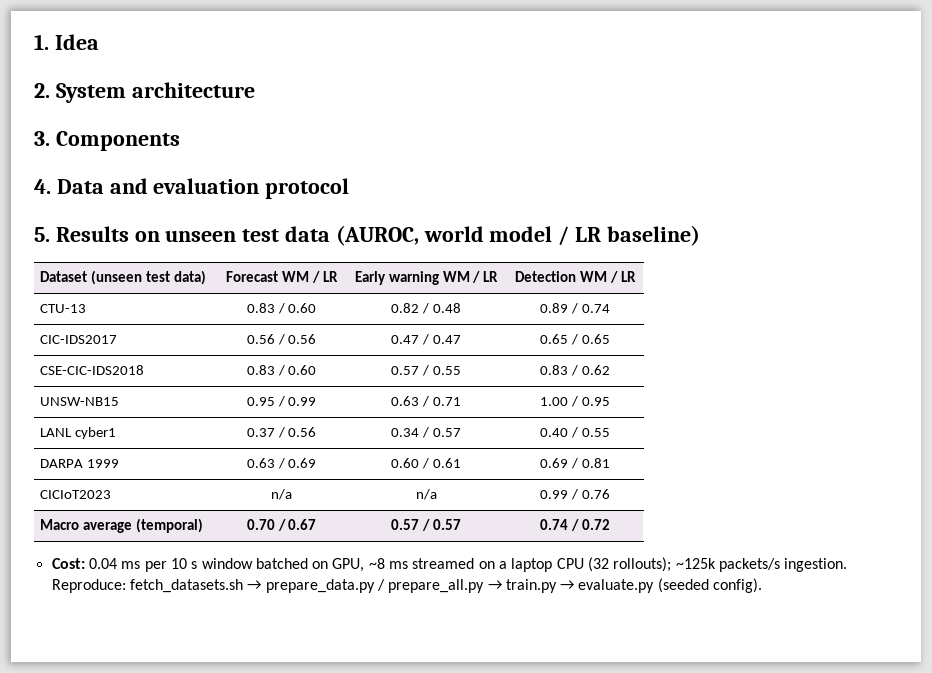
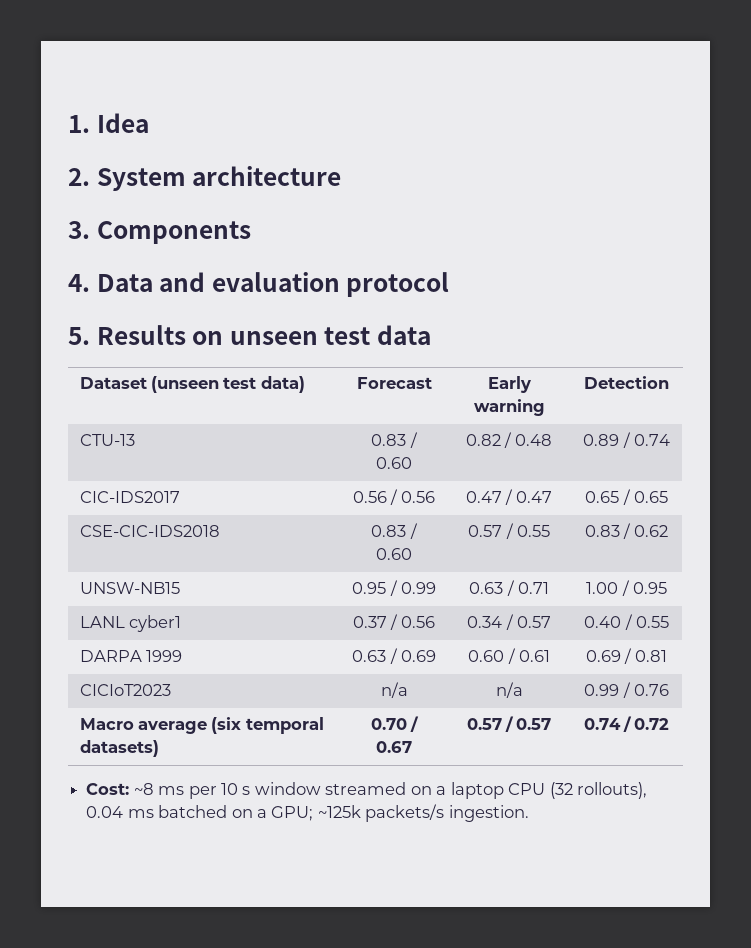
[335,225,700,246] (AUROC, world model / LR baseline) -> (432, 335) none
[282,271,338,283] WM / LR -> (432, 383) none
[442,271,499,283] [515,271,636,283] WM / LR | Detection WM / LR -> [584,376,669,389] | Detection
[136,518,204,533] (temporal) -> [211,717,324,734] [79,740,159,757] (six temporal datasets)
[88,558,117,569] 0.04 -> [133,783,154,795] ~8
[255,558,409,572] batched on GPU, ~8 ms -> (321, 788) none
[613,557,848,572] [51,578,763,593] rollouts); ~125k packets/s ingestion. Reproduce: fetch_datasets.sh → prepare_data.py / prepare_all.py → train.py → evaluate.py (seeded config). -> [577,782,648,799] [86,804,529,822] rollouts), 0.04 ms batched on a GPU; ~125k packets/s ingestion.

